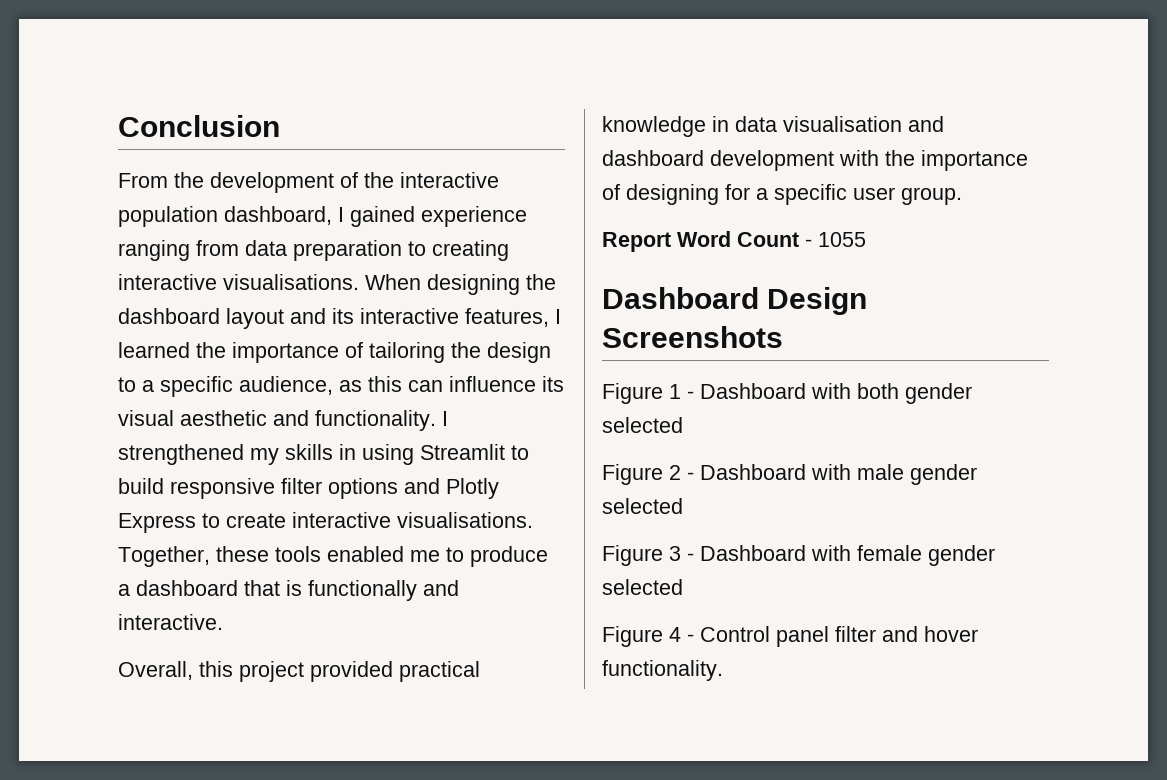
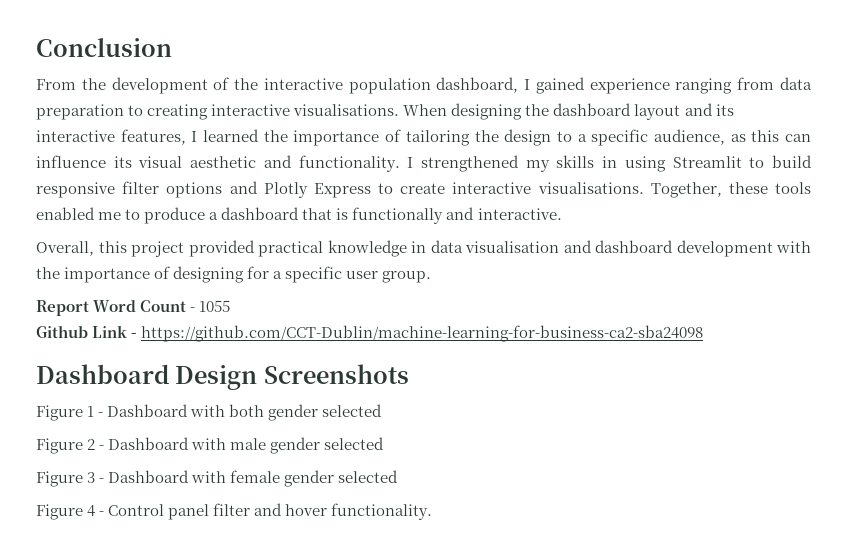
(866, 239) none -> [36,325,704,342] // Github Link - https://github.com/CCT-Dublin/machine-learning-for-business-ca2-sba24098

